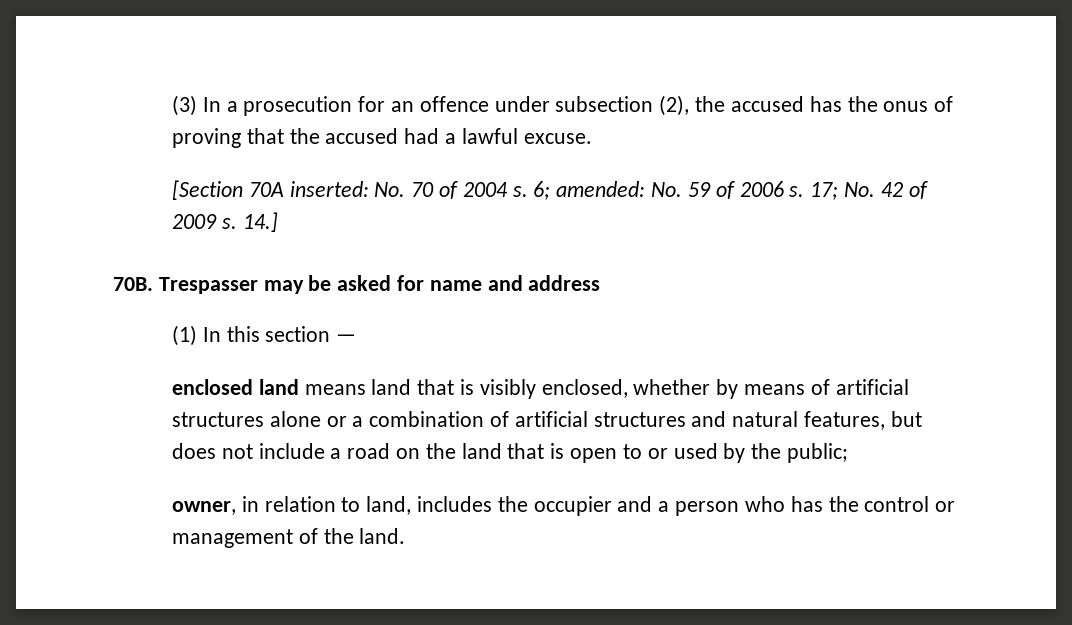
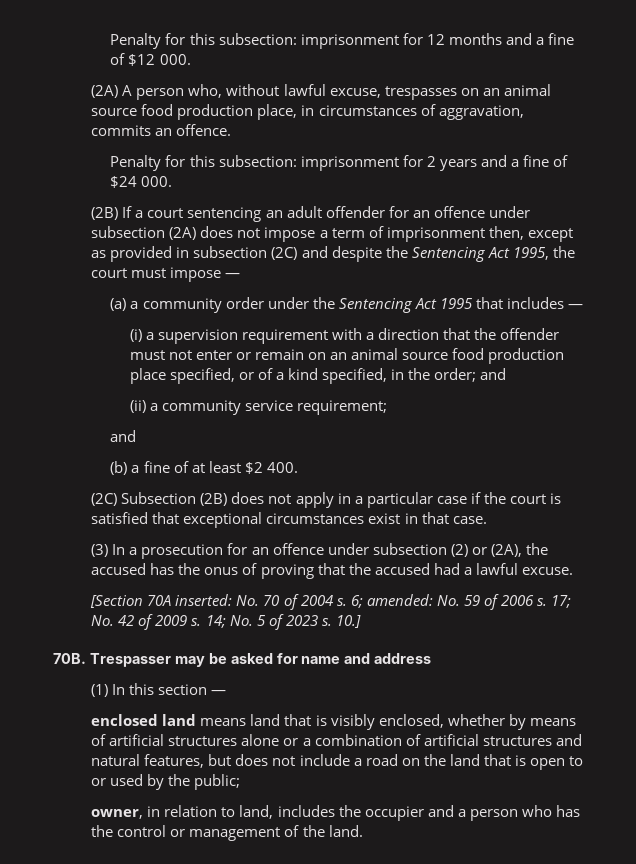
(172, 105) none -> [110,33,574,49] [110,53,191,66] [91,84,551,100] [91,104,524,120] [91,124,232,136] [110,155,568,171] [110,176,173,188] [91,206,530,222] [91,226,573,242] [91,246,575,262] [91,267,241,282] [110,297,583,313] [129,328,560,344] [129,348,565,364] [129,368,507,384] [129,400,387,415] [110,430,137,442] [110,461,298,475] [91,492,561,508] [91,512,487,528] Penalty for this subsection: imprisonment for 12 months and a fine of $12 000. // (2A) A person who, without lawful excuse, trespasses on an animal source food production place, in circumstances of aggravation, commits an offence. // Penalty for this subsection: imprisonment for 2 years and a fine of $24 000. // (2B) If a court sentencing an adult offender for an offence under subsection (2A) does not impose a term of imprisonment then, except as provided in subsection (2C) and despite the Sentencing Act 1995, the court must impose — // (a) a community order under the Sentencing Act 1995 that includes — // (i) a supervision requirement with a direction that the offender must not enter or remain on an animal source food production place specified, or of a kind specified, in the order; and // (ii) a community service requirement; // and // (b) a fine of at least $2 400. // (2C) Subsection (2B) does not apply in a particular case if the court is satisfied that exceptional circumstances exist in that case. //
[659,95,690,116] (2), -> [450,544,522,557] (2) or (2A),
[242,212,278,232] 14.] -> [205,614,361,630] 14; No. 5 of 2023 s. 10.]

